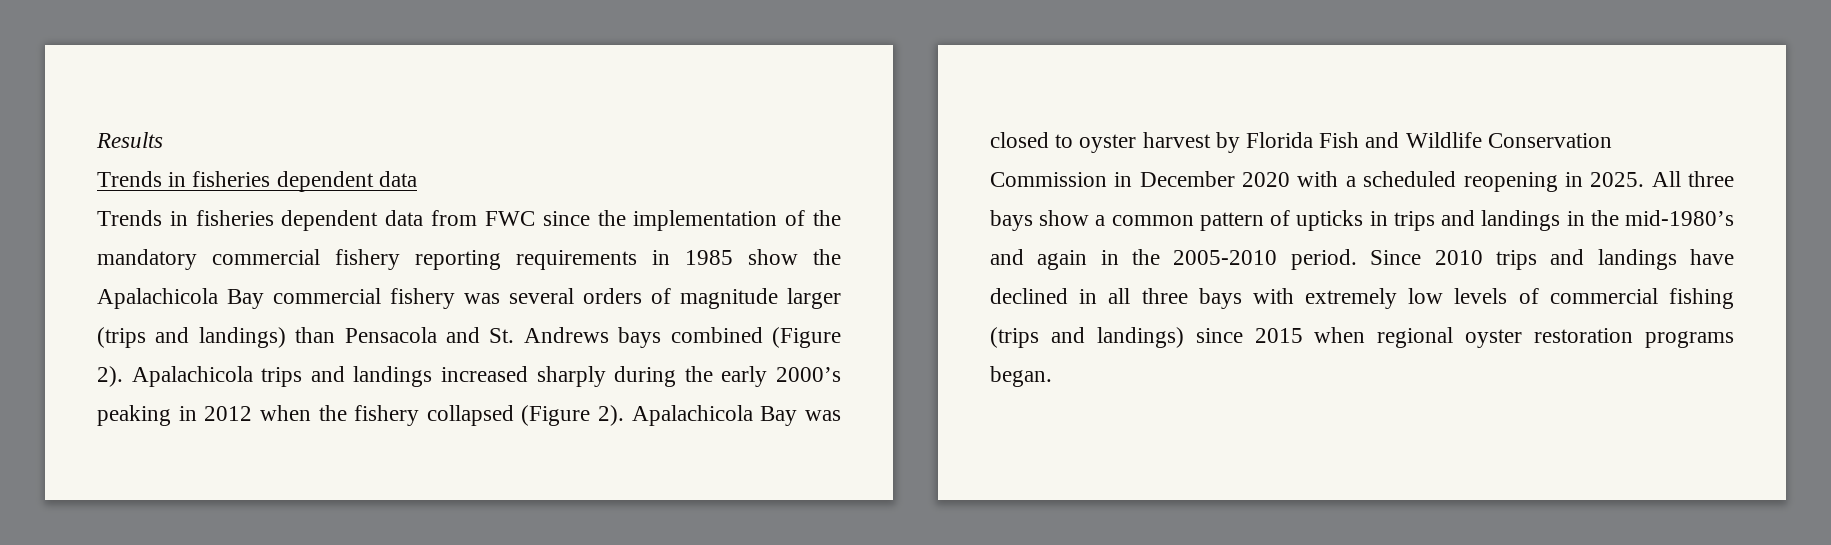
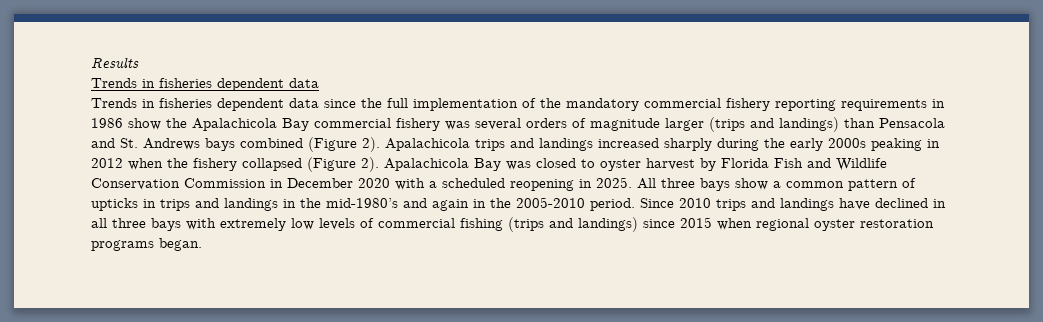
[431,210,535,226] from FWC -> (319, 103) none
(626, 218) none -> [387,98,408,108] full
[685,250,733,265] 1985 -> [91,118,123,128] 1986
[776,367,842,382] 2000’s -> [828,138,866,148] 2000s

